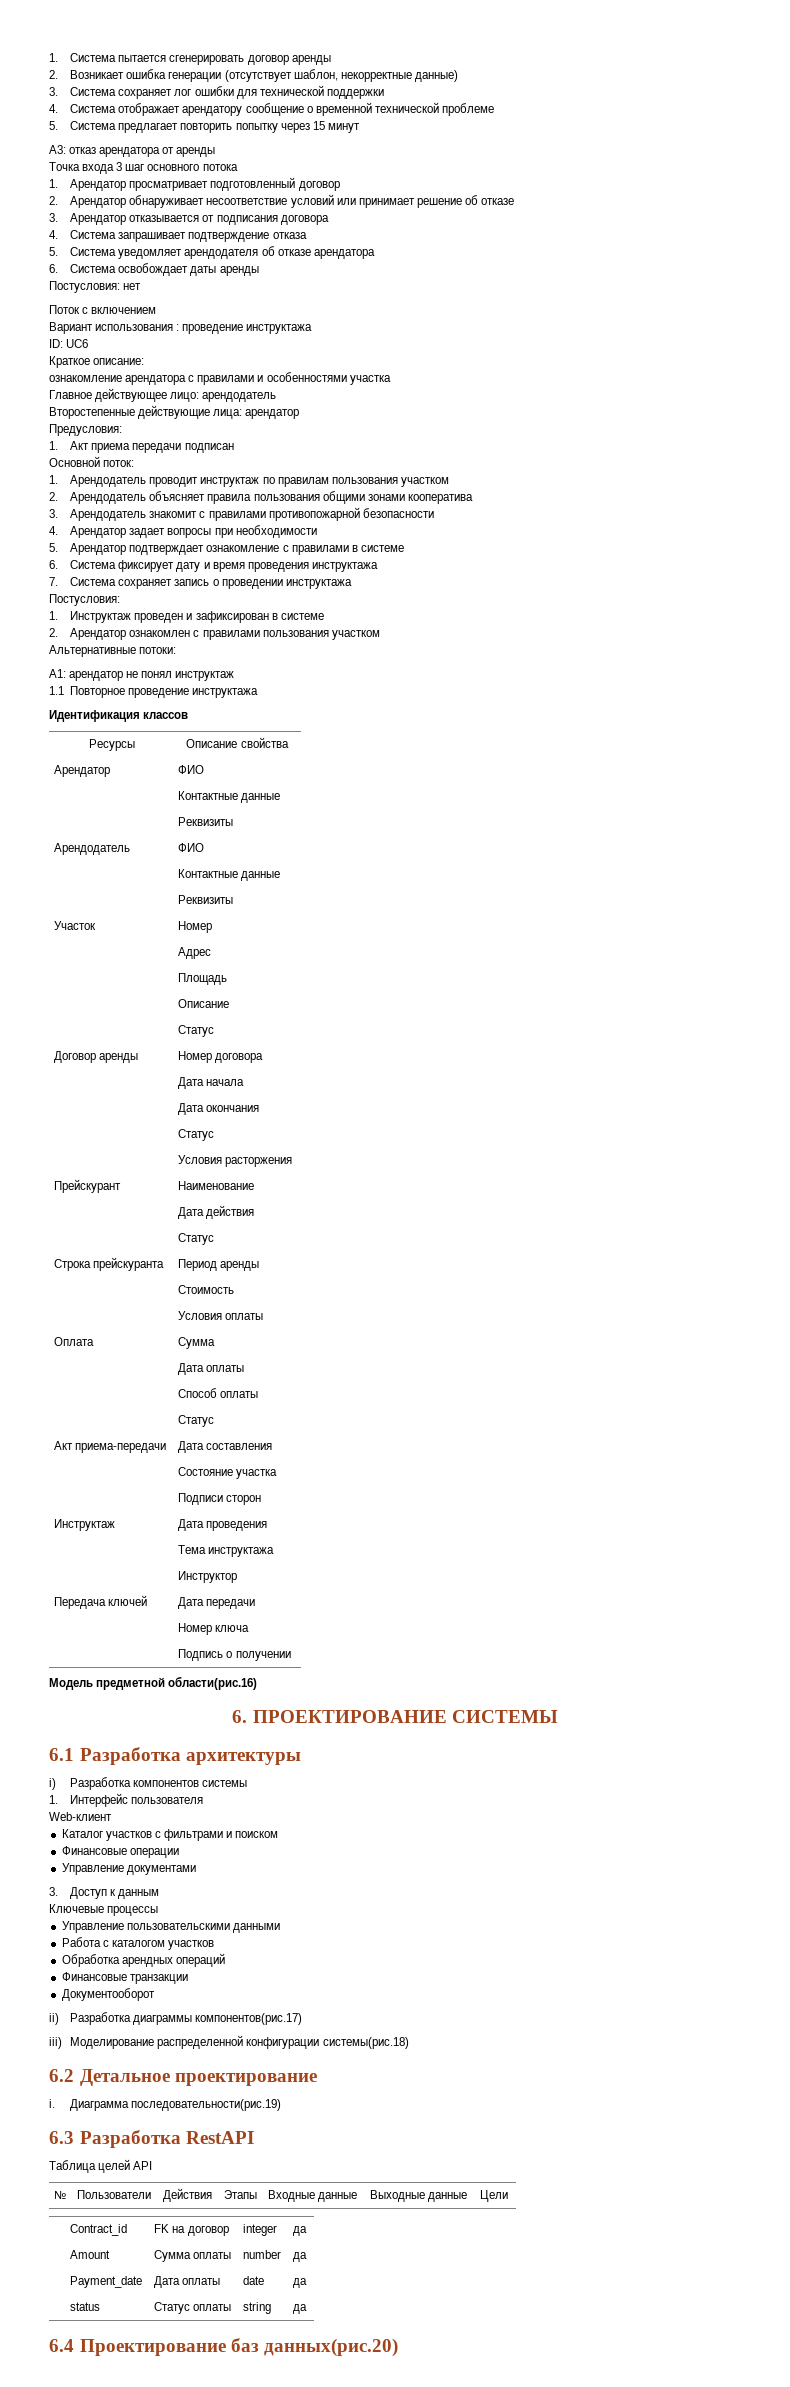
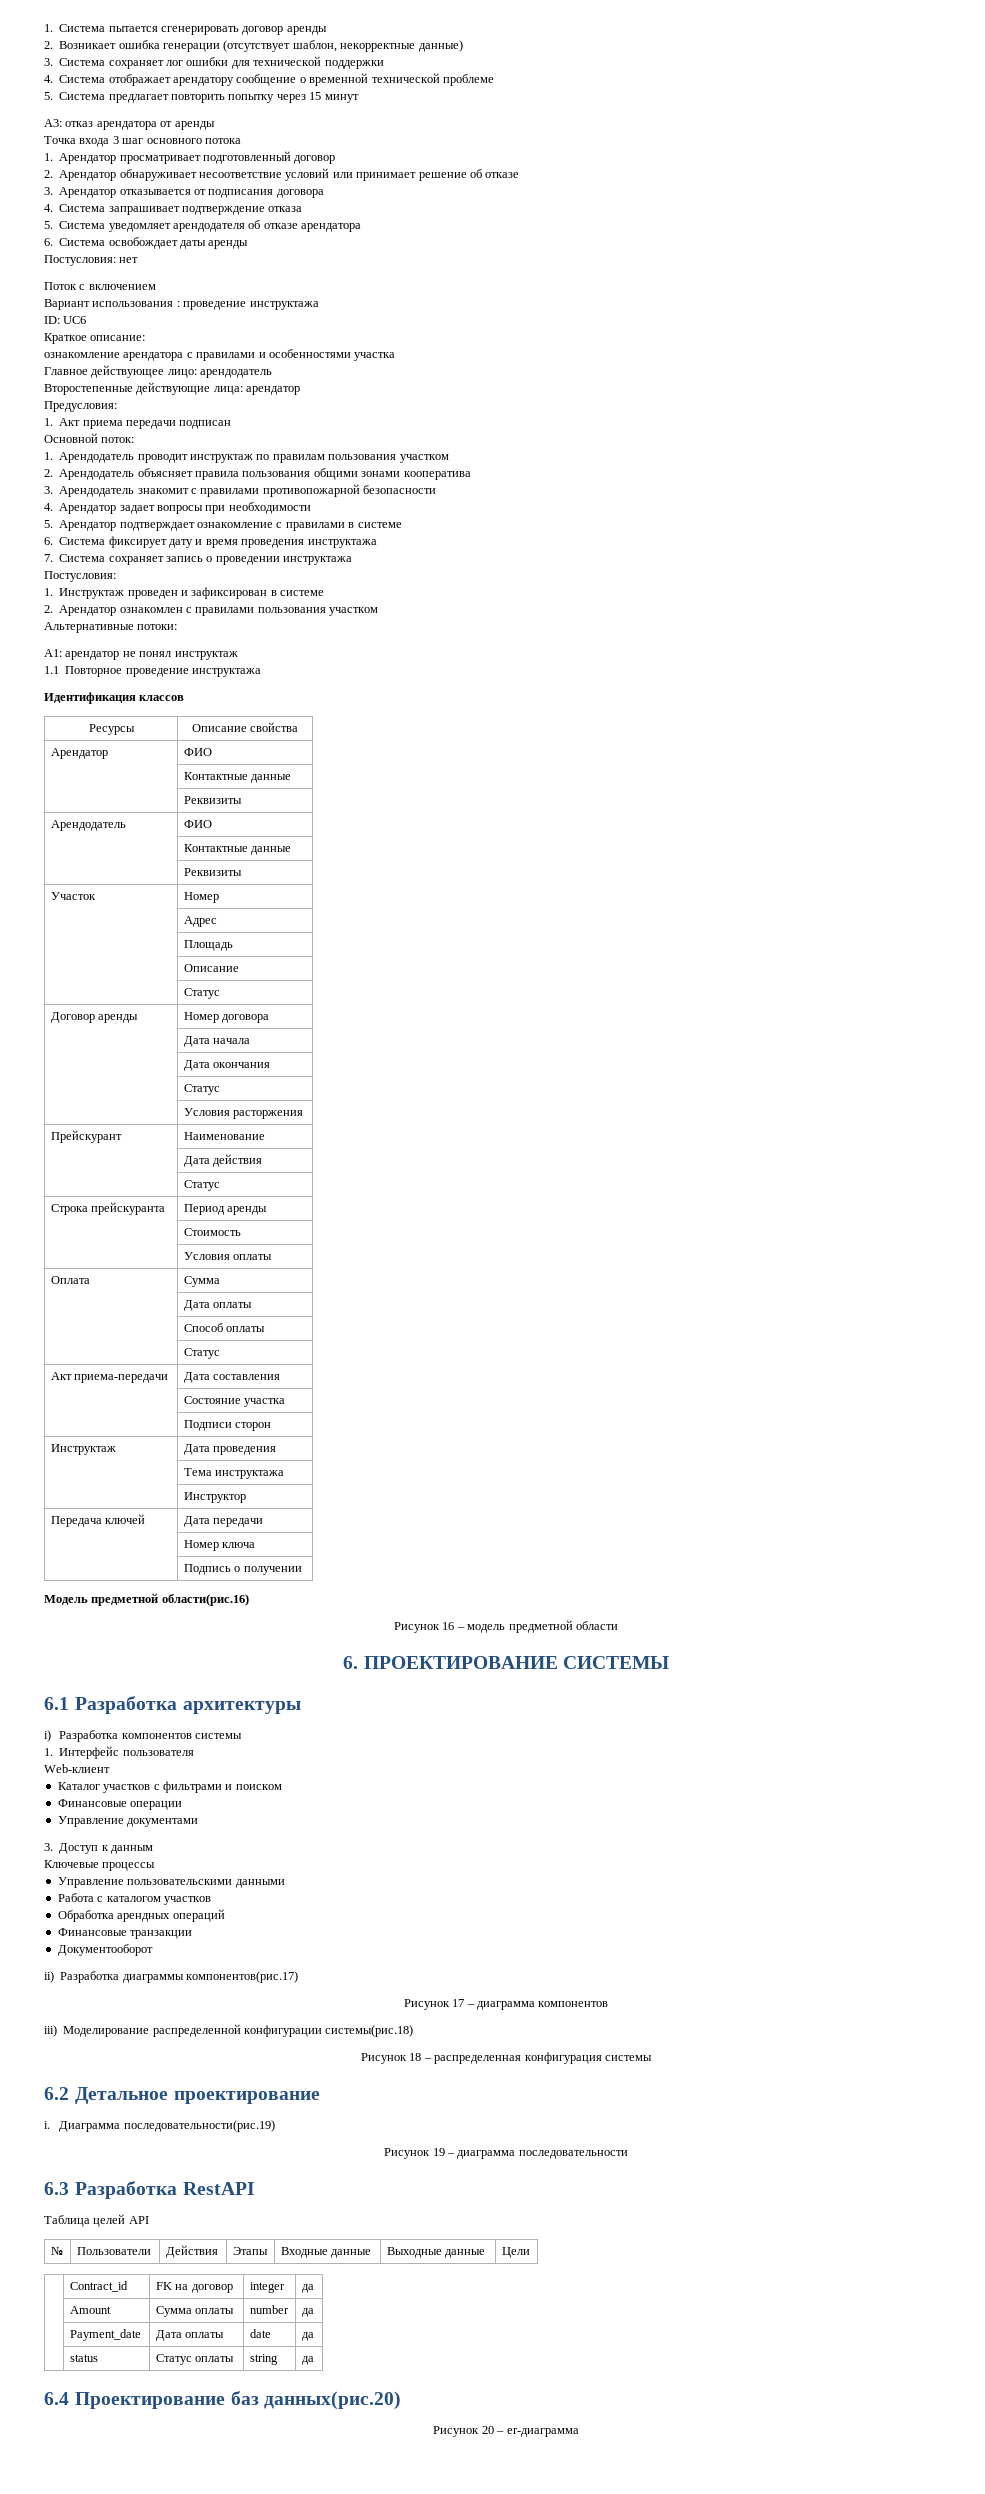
(258, 1683) none -> [394,1620,618,1633] // Рисунок 16 – модель предметной области
(303, 2019) none -> [403,1999,609,2010] // Рисунок 17 – диаграмма компонентов
(409, 2043) none -> [361,2052,652,2064] // Рисунок 18 – распределенная конфигурация системы
(282, 2105) none -> [384,2148,628,2159] // Рисунок 19 – диаграмма последовательности
(399, 2347) none -> [433,2426,579,2437] // Рисунок 20 – er-диаграмма

